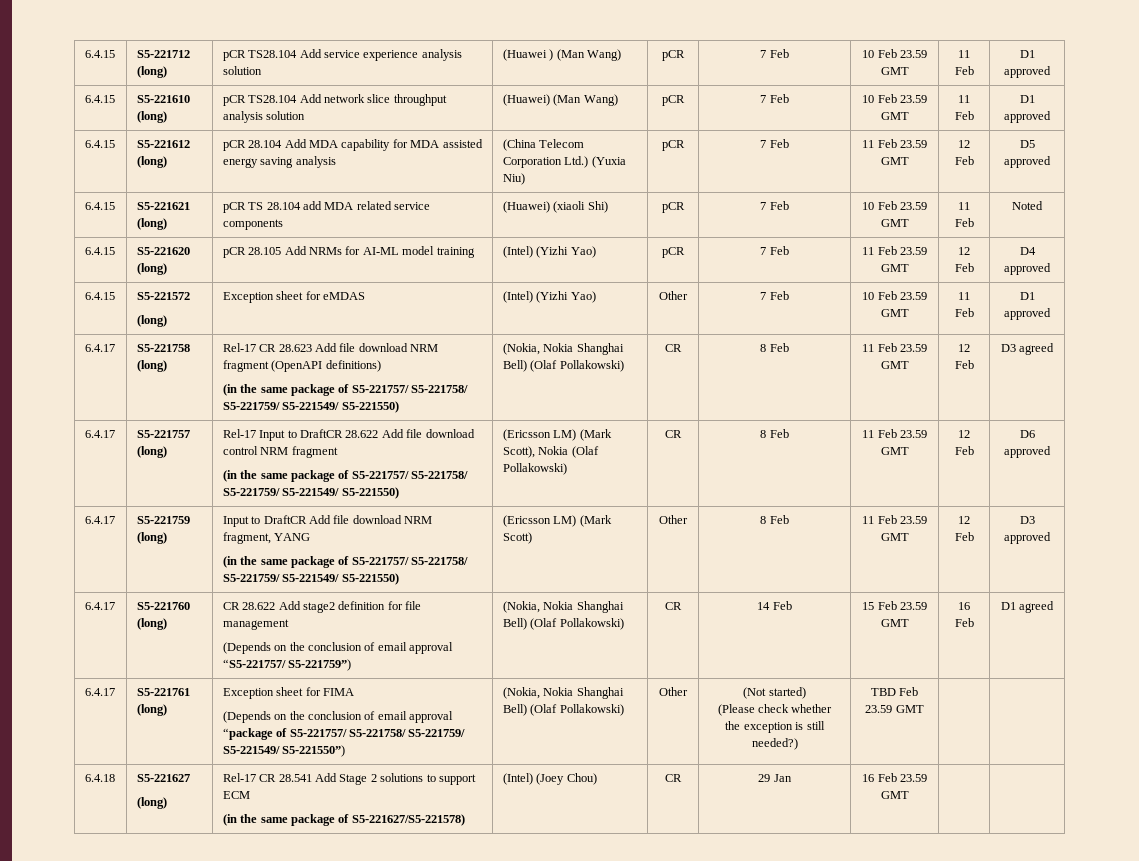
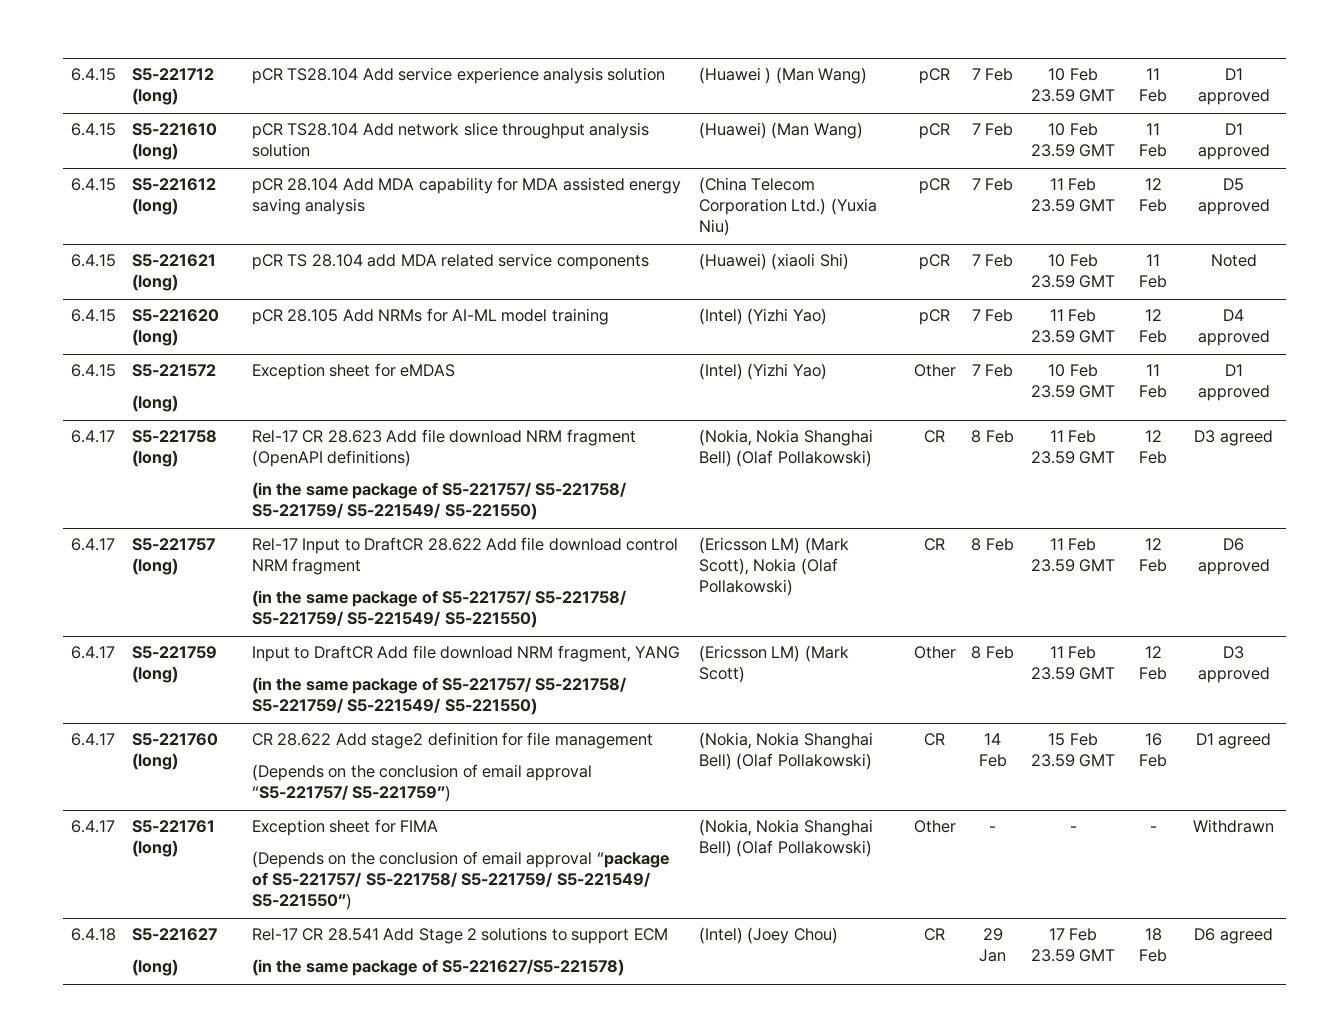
[743,687,806,699] [717,704,833,716] [725,721,825,733] [751,738,798,750] [870,687,919,696] [865,705,924,713] (Not started) // (Please check whether the exception is still needed?) | TBD Feb 23.59 GMT | | -> [989,826,997,832] [1069,826,1077,832] [1149,826,1157,832] [1193,819,1274,833] - | - | - | Withdrawn
[862,773,927,782] [880,791,909,799] 16 Feb 23.59 GMT | | -> [1048,928,1098,941] [1030,949,1116,962] [1144,928,1162,941] [1139,949,1167,962] [1194,928,1273,944] 17 Feb 23.59 GMT | 18 Feb | D6 agreed

